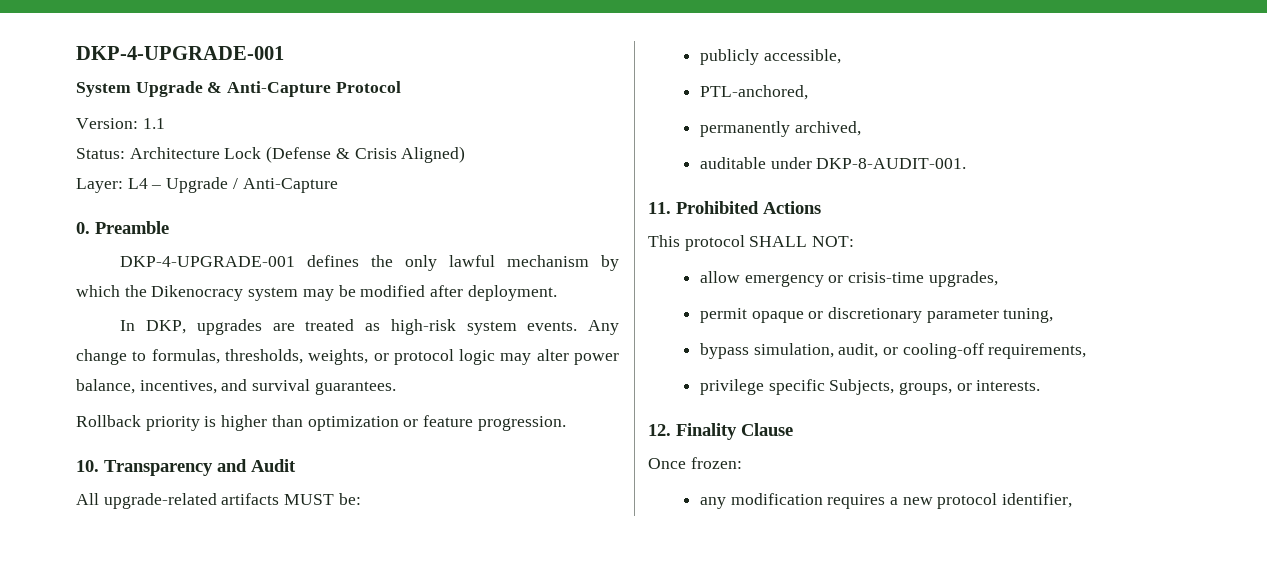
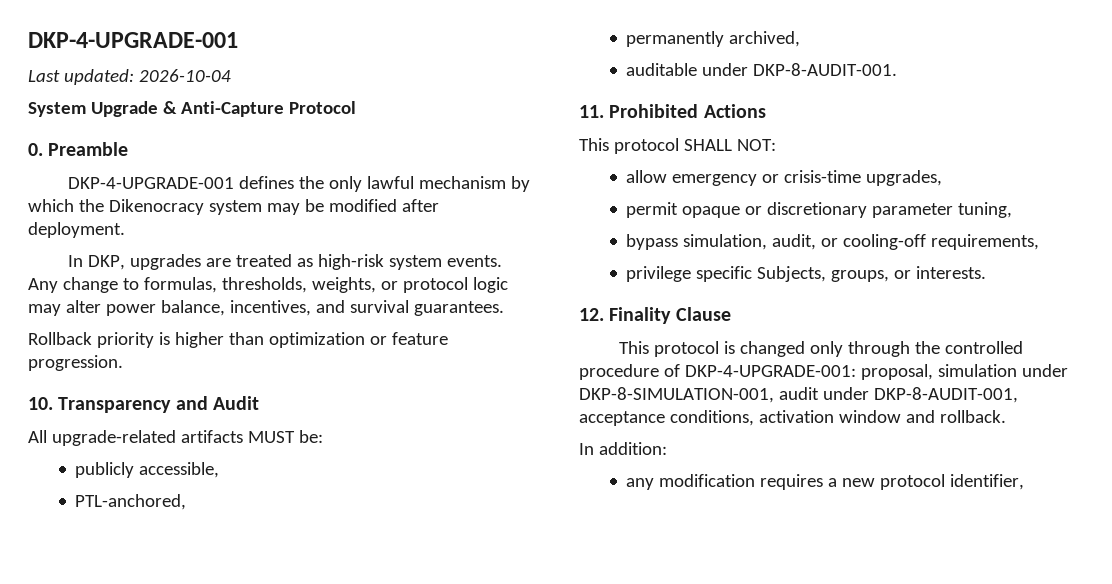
[76,46,284,60] DKP-4-UPGRADE-001 -> [28,32,238,48] [28,69,231,85] DKP-4-UPGRADE-001 // Last updated: 2026-10-04
[76,118,165,129] [76,146,466,163] [76,177,338,193] // Version: 1.1 // Status: Architecture Lock (Defense & Crisis Aligned) // Layer: L4 – Upgrade / Anti-Capture -> (356, 107) none
[648,457,742,469] Once frozen: -> [618,341,1023,357] [579,364,1068,380] [579,387,1018,403] [579,410,1006,426] [579,442,667,455] This protocol is changed only through the controlled procedure of DKP-4-UPGRADE-001: proposal, simulation under DKP-8-SIMULATION-001, audit under DKP-8-AUDIT-001, acceptance conditions, activation window and rollback. // In addition:

